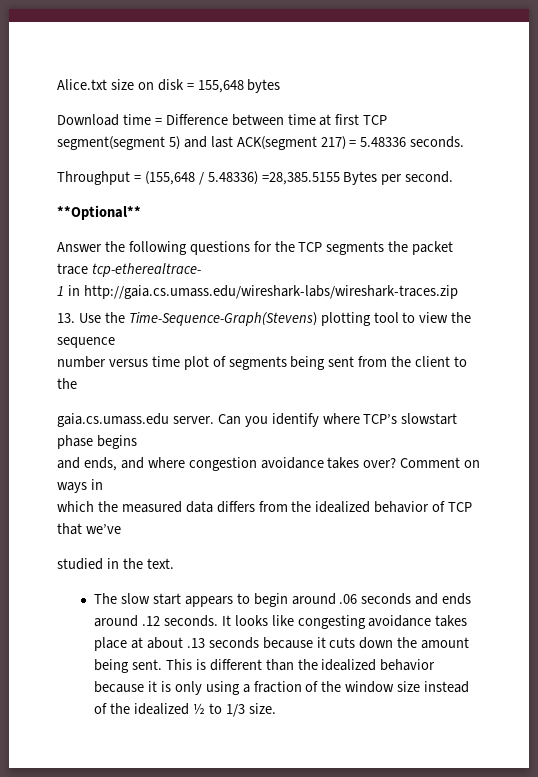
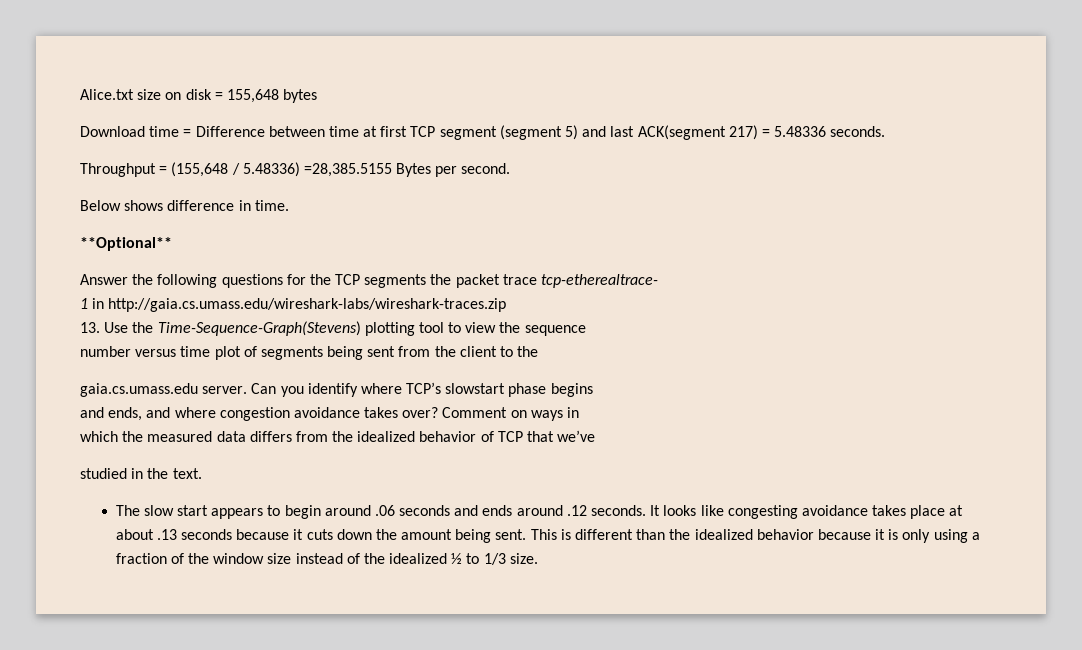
[57,136,165,150] segment(segment -> [439,125,562,140] segment (segment
(454, 177) none -> [80,200,289,211] // Below shows difference in time.

